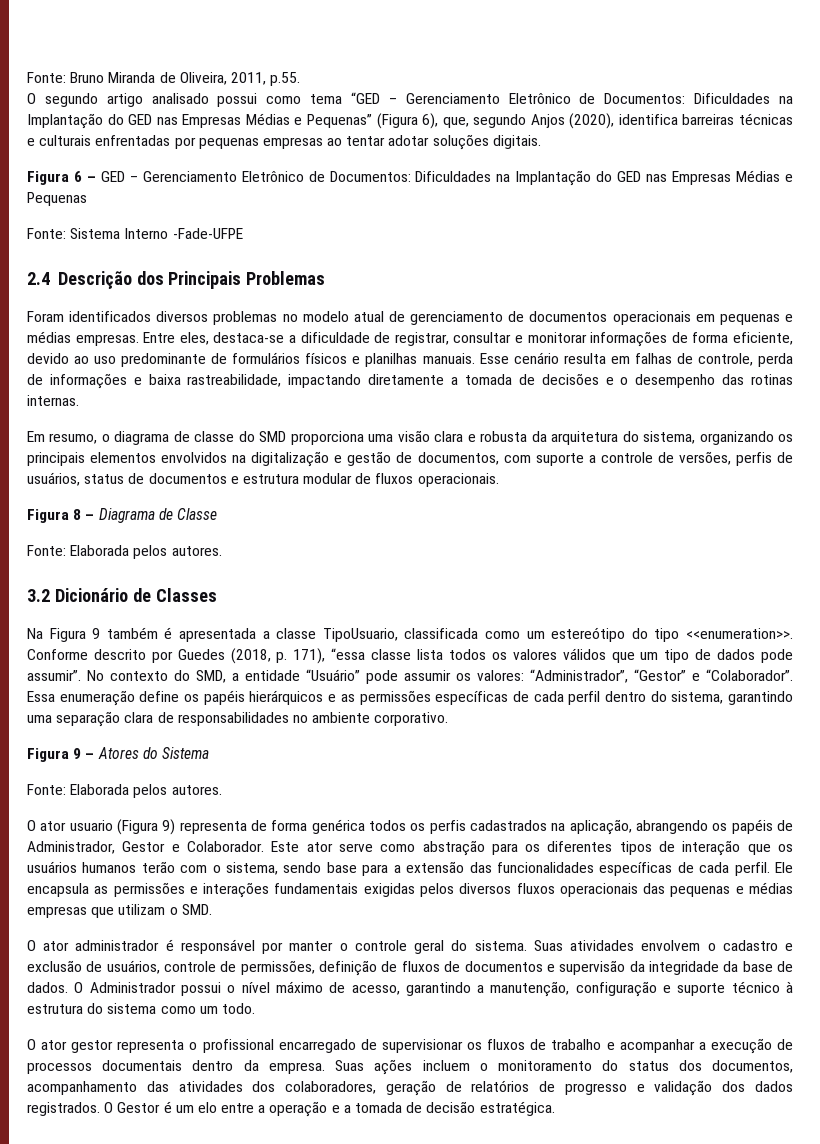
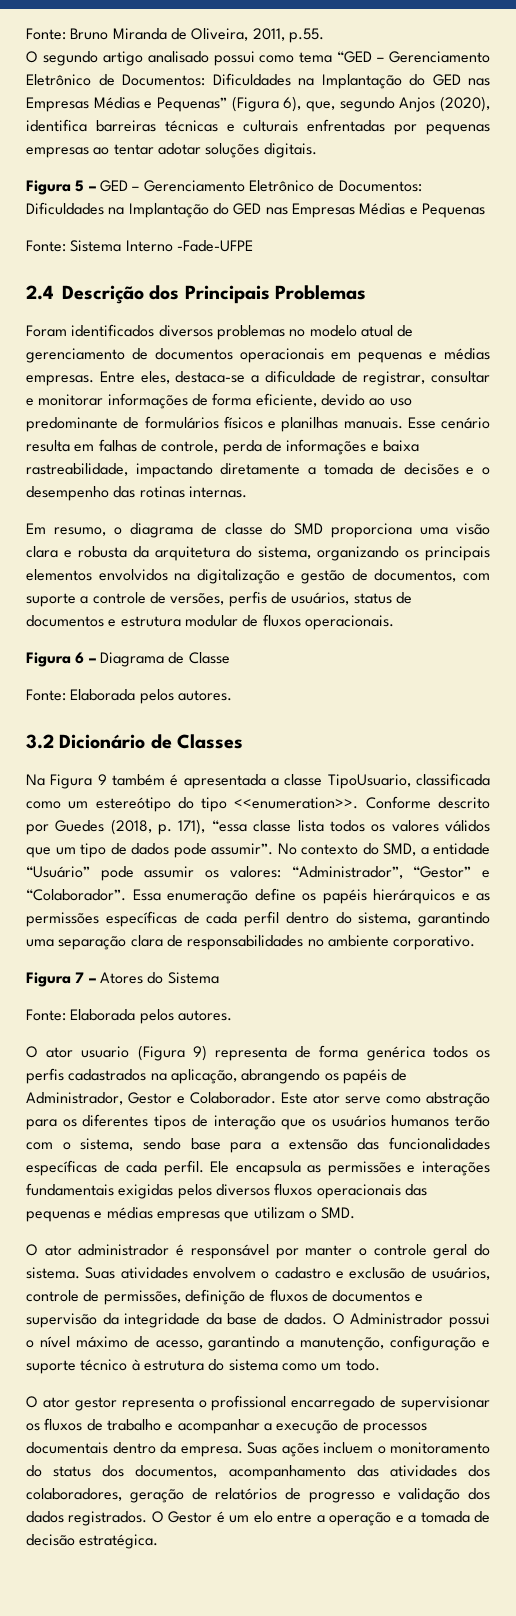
[73,171,82,182] 6 -> [75,180,85,192] 5
[73,509,82,520] 8 -> [75,652,85,664] 6
[73,748,82,759] 9 -> [75,972,85,983] 7

